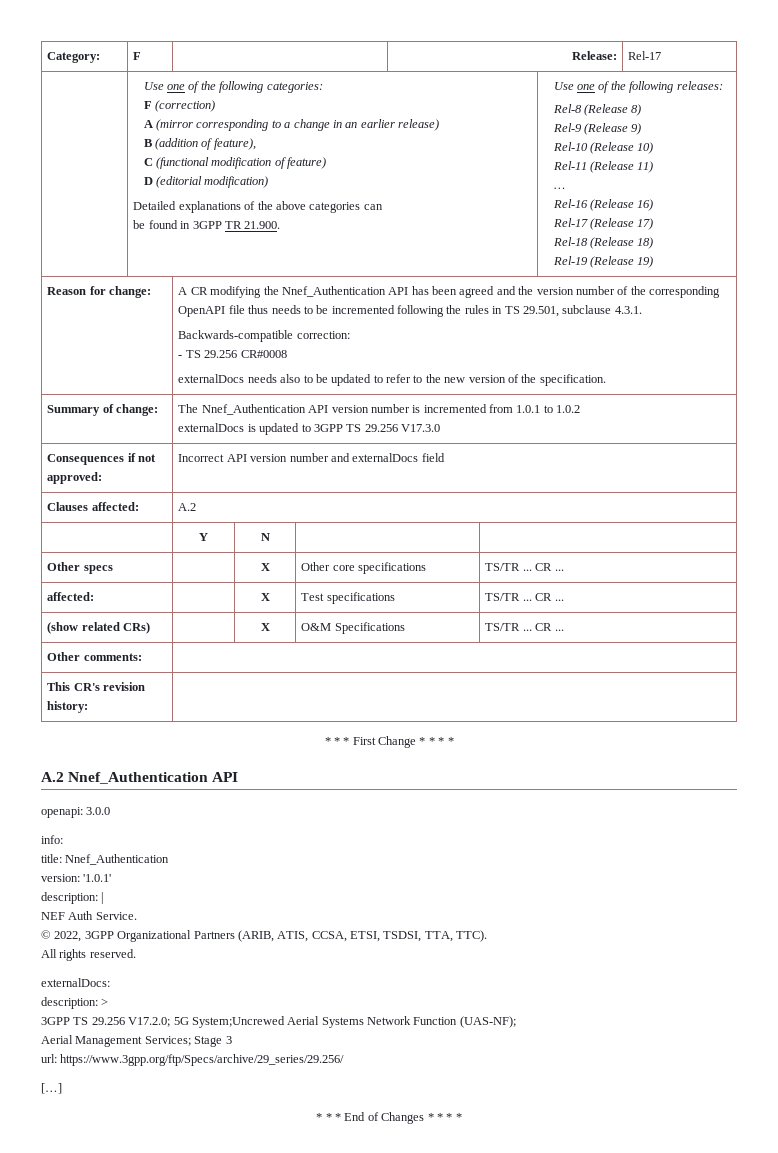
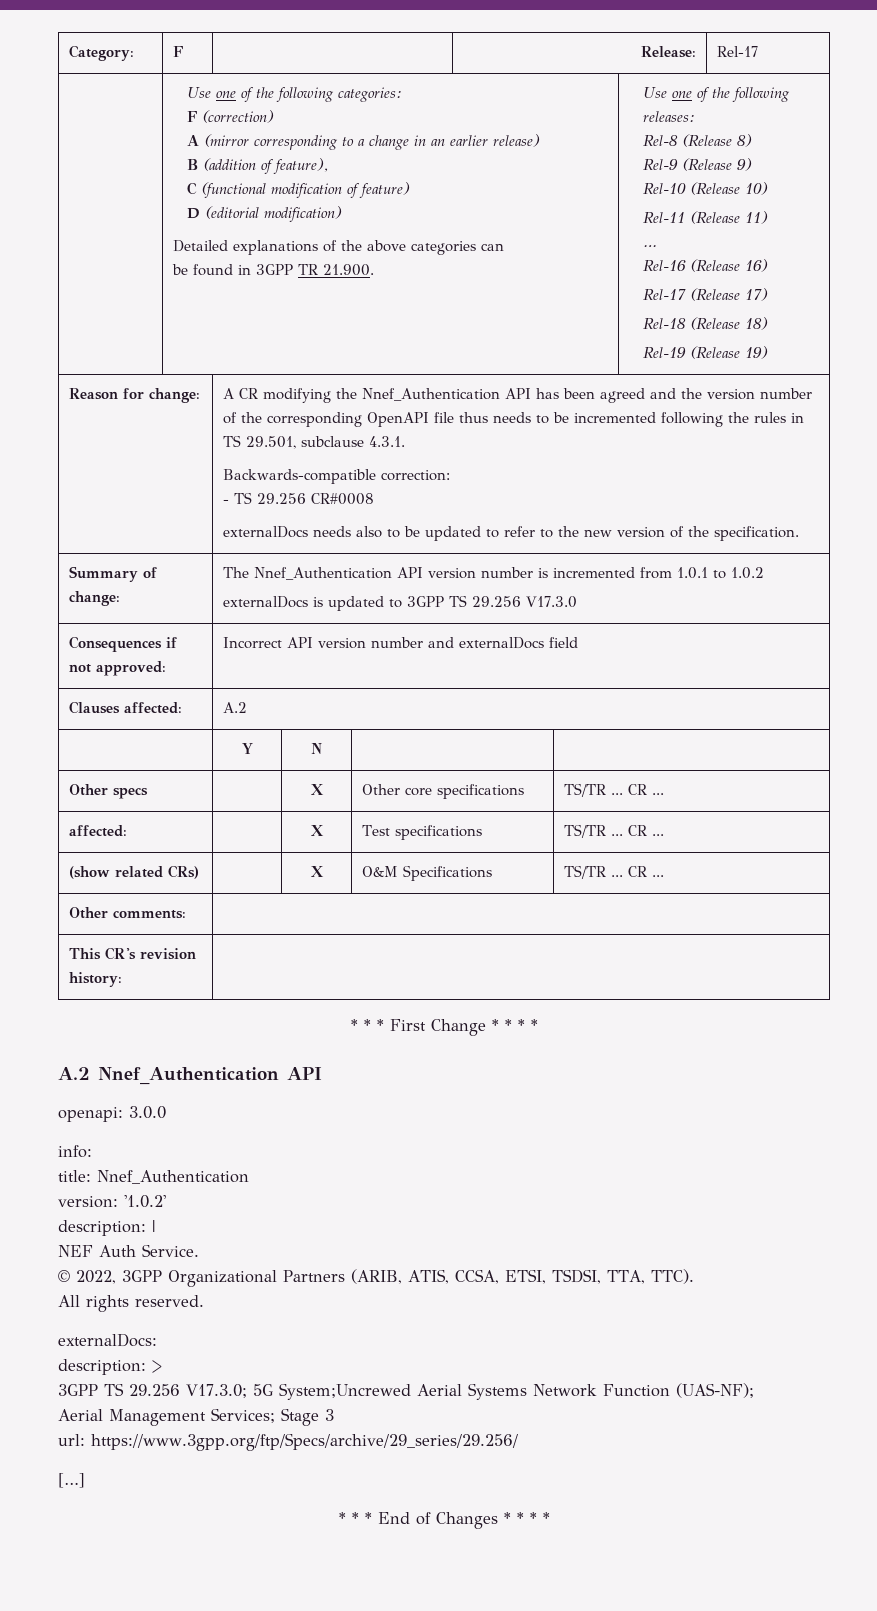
[83,874,112,882] '1.0.1' -> [124,1195,166,1208] '1.0.2'
[128,1017,171,1027] V17.2.0; -> [186,1384,247,1398] V17.3.0;

